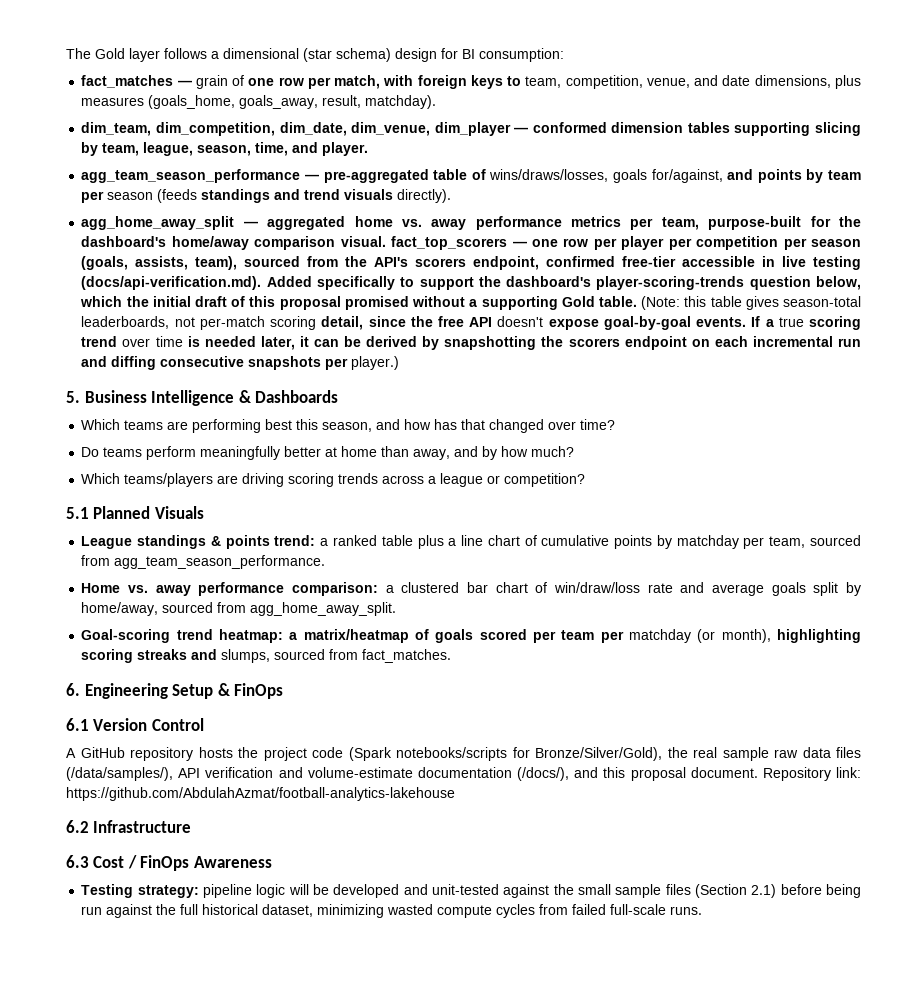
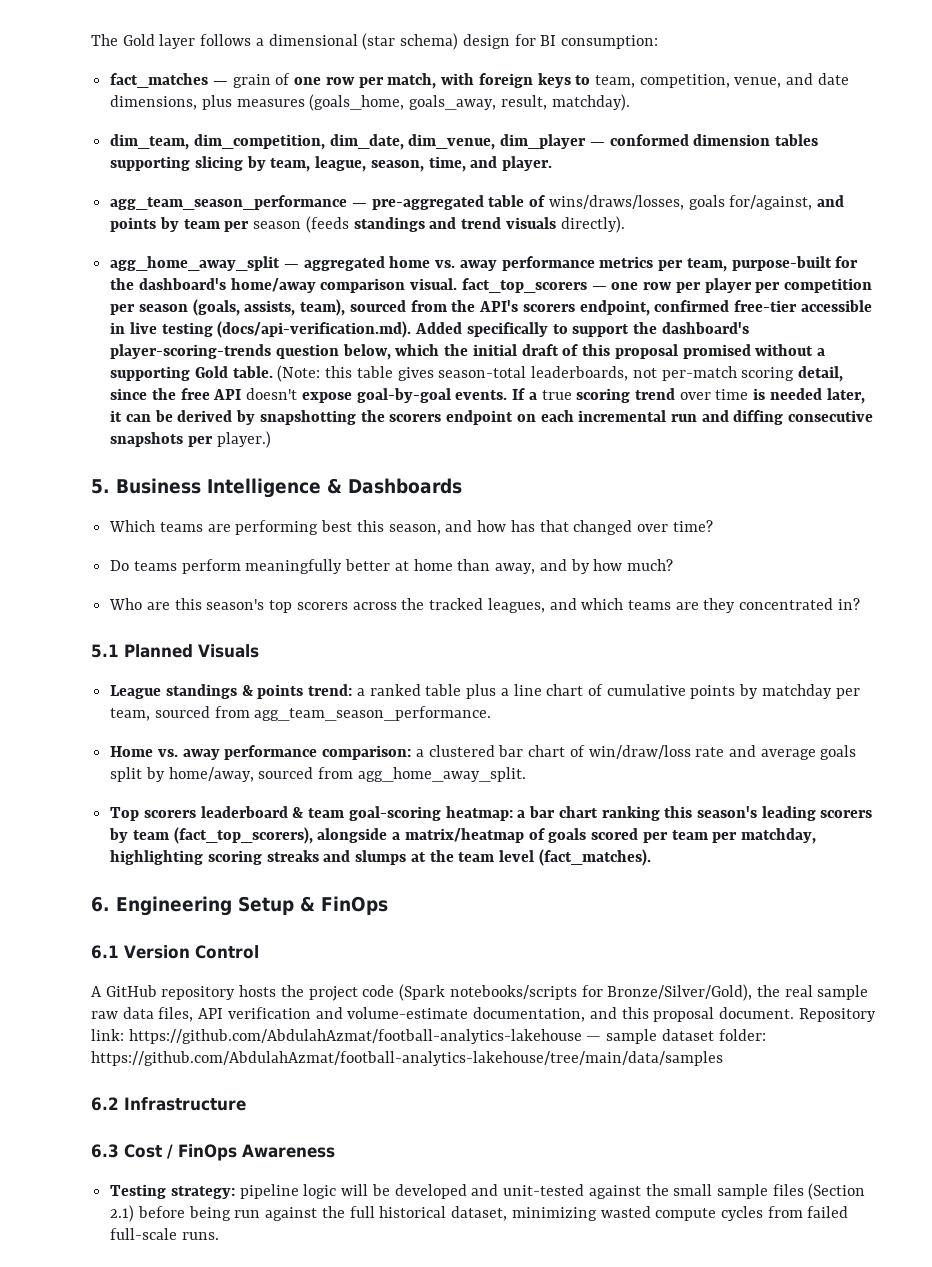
[81,473,586,487] Which teams/players are driving scoring trends across a league or competition? -> [109,598,860,613] Who are this season's top scorers across the tracked leagues, and which teams are they concentrated in?
[81,629,284,643] Goal-scoring trend heatmap: -> [110,806,873,821] [109,827,388,844] Top scorers leaderboard & team goal-scoring heatmap: a bar chart ranking this season's leading scorers by team (fact_top_scorers), alongside
[629,629,771,643] matchday (or month), -> [740,828,816,844] matchday,
[221,649,452,663] slumps, sourced from fact_matches. -> [355,849,651,866] slumps at the team level (fact_matches).
[836,747,861,758] [66,767,173,781] files (/data/samples/), -> [158,1007,194,1022] files,
[417,767,569,781] documentation (/docs/), -> [473,1007,586,1022] documentation,
(455, 794) none -> [586,1029,766,1044] [91,1051,723,1066] — sample dataset folder: https://github.com/AbdulahAzmat/football-analytics-lakehouse/tree/main/data/samples

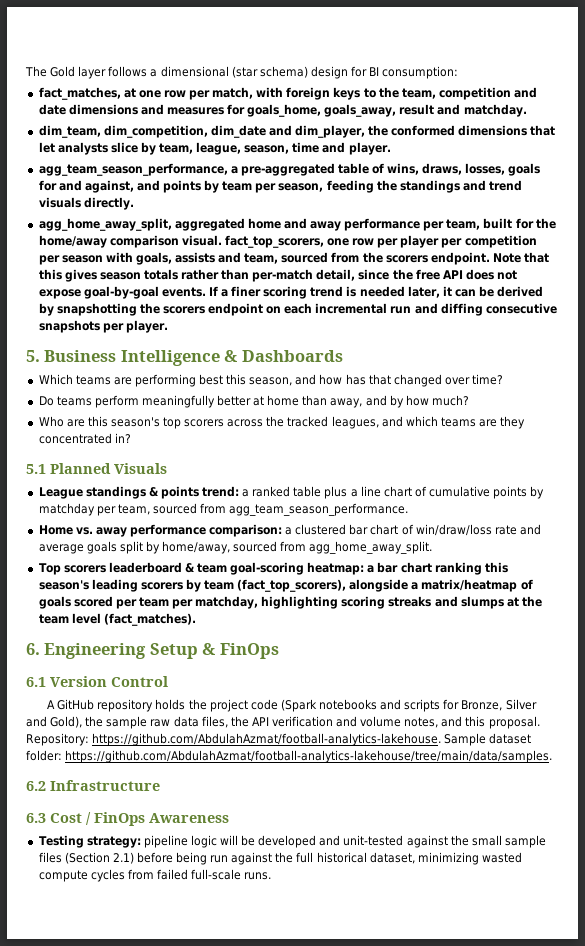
[110,73,291,88] fact_matches — grain of -> [38,87,136,100] fact_matches, at
[594,73,849,88] [110,94,630,111] [110,134,819,150] [110,156,243,171] team, competition, venue, and date dimensions, plus measures (goals_home, goals_away, result, matchday). // dim_team, dim_competition, dim_date, dim_venue, dim_player — conformed dimension tables supporting slicing -> [378,87,538,100] [38,104,527,117] [38,125,556,138] [38,142,138,155] the team, competition and date dimensions and measures for goals_home, goals_away, result and matchday. // dim_team, dim_competition, dim_date and dim_player, the conformed dimensions that let analysts slice
[428,156,466,172] time, -> [292,142,320,153] time
[110,195,367,210] agg_team_season_performance — -> [38,163,238,176] agg_team_season_performance, a
[548,195,813,210] wins/draws/losses, goals for/against, -> [387,163,541,176] [38,180,134,193] wins, draws, losses, goals for and against,
[253,216,349,233] season (feeds -> [278,180,397,193] season, feeding the
[560,216,625,233] [110,256,299,271] directly). // agg_home_away_split — -> [83,197,134,210] [38,218,172,231] directly. // agg_home_away_split,
[435,256,832,272] vs. away performance metrics per team, purpose-built -> [283,218,513,231] and away performance per team, built
[138,278,226,290] dashboard's -> (556, 223) none
[461,278,607,293] fact_top_scorers — -> [224,235,324,248] fact_top_scorers,
[192,299,872,316] [110,321,749,338] [110,344,825,360] [110,365,795,382] (goals, assists, team), sourced from the API's scorers endpoint, confirmed free-tier accessible in live testing (docs/api-verification.md). Added specifically to support the dashboard's player-scoring-trends question below, which the initial draft of this proposal promised without a supporting Gold table. (Note: this table gives season-total leaderboards, not per-match scoring -> [105,252,550,265] [38,269,314,282] with goals, assists and team, sourced from the scorers endpoint. Note that this gives season totals rather than per-match
[246,388,298,400] doesn't -> [465,269,518,280] does not
[541,390,572,400] true -> [231,286,262,297] finer
[679,389,749,400] over time -> (344, 291) none
[216,431,271,448] player.) -> [125,320,168,333] player.
[239,985,277,997] hosts -> [155,699,186,710] holds
[449,984,813,1001] notebooks/scripts for Bronze/Silver/Gold), the real -> [318,699,537,712] [26,716,104,728] notebooks and scripts for Bronze, Silver and Gold), the
(194, 1014) none -> [230,716,249,727] the
[347,1007,876,1022] [91,1029,658,1044] volume-estimate documentation, and this proposal document. Repository link: https://github.com/AbdulahAzmat/football-analytics-lakehouse — sample -> [360,716,540,729] [26,733,487,746] volume notes, and this proposal. Repository: https://github.com/AbdulahAzmat/football-analytics-lakehouse. Sample
[91,1051,723,1066] https://github.com/AbdulahAzmat/football-analytics-lakehouse/tree/main/data/samples -> [65,750,553,763] https://github.com/AbdulahAzmat/football-analytics-lakehouse/tree/main/data/samples.

